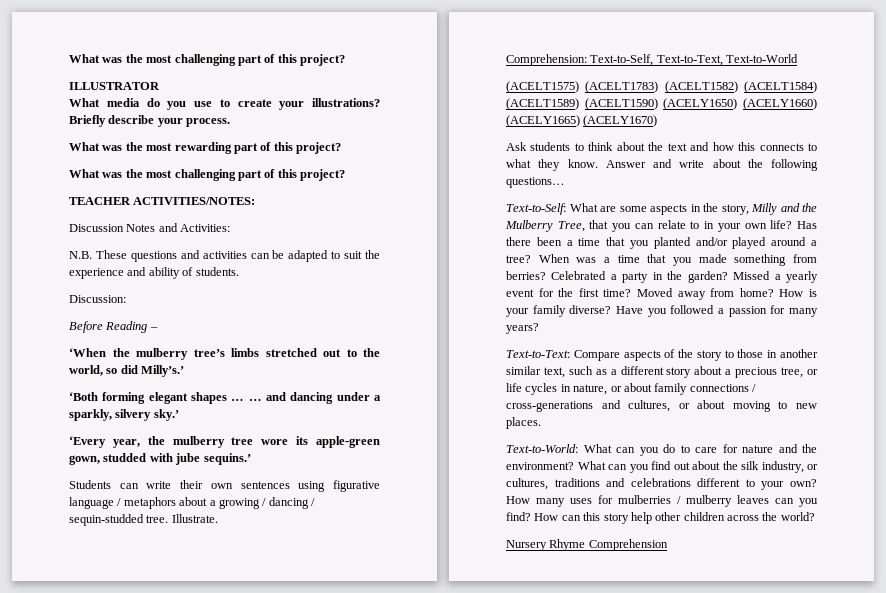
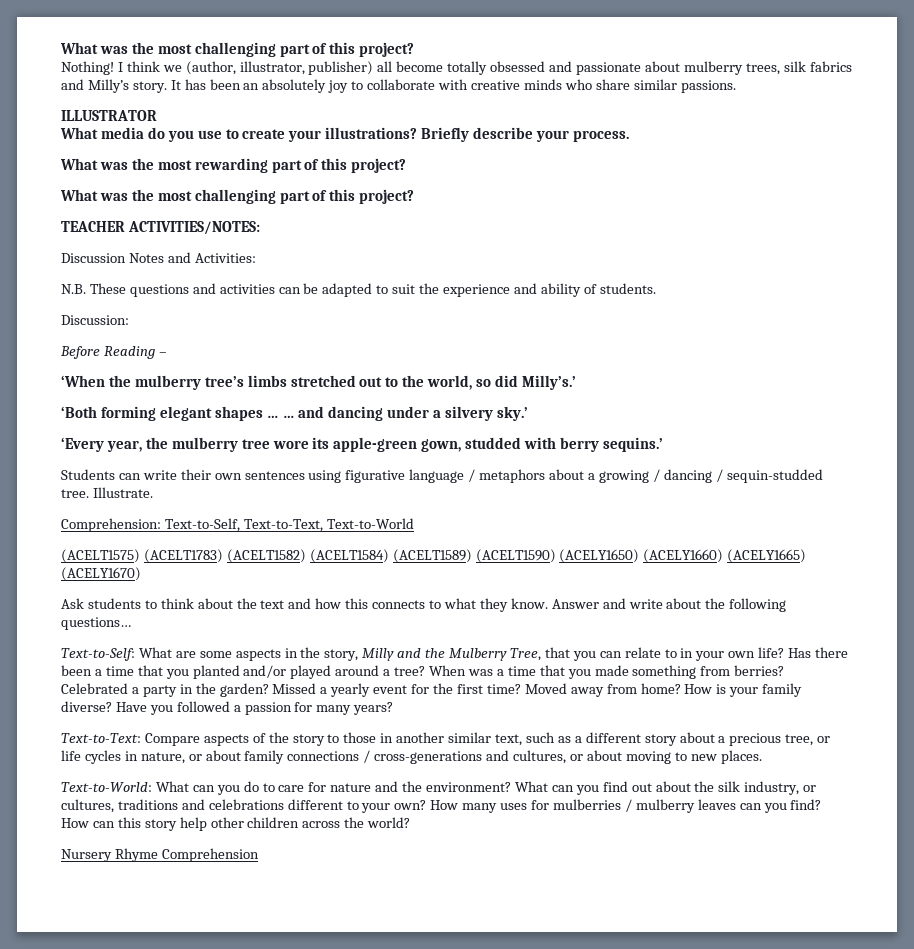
[69,54,345,66] What was the most challenging part of this project? -> [60,42,415,57] [61,61,852,75] [61,79,736,93] What was the most challenging part of this project? // Nothing! I think we (author, illustrator, publisher) all become totally obsessed and passionate about mulberry trees, silk fabrics and Milly’s story. It has been an absolutely joy to collaborate with creative minds who share similar passions.
[69,409,112,421] sparkly, -> (442, 414) none
[175,453,201,465] jube -> [560,437,600,452] berry

